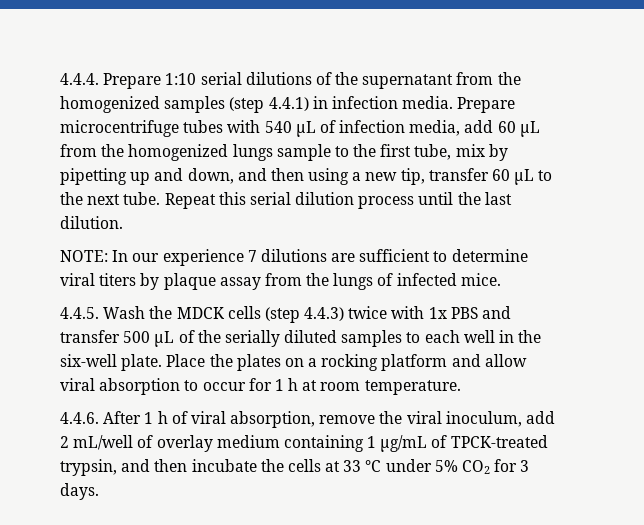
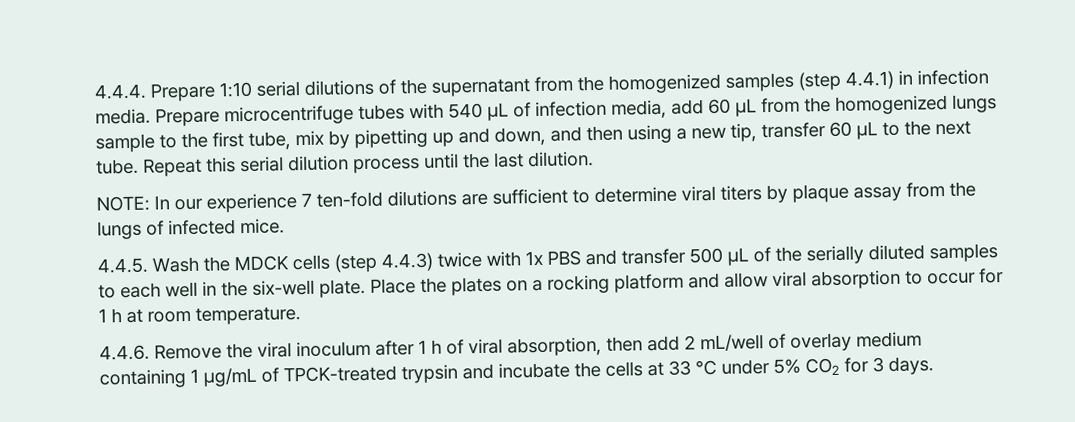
(257, 256) none -> [316,191,383,208] ten-fold
[103,411,142,424] After -> [154,340,415,360] Remove the viral inoculum after
[319,411,522,427] remove the viral inoculum, -> [606,336,643,352] then
[60,459,188,476] trypsin, and then -> [401,363,494,384] trypsin and

